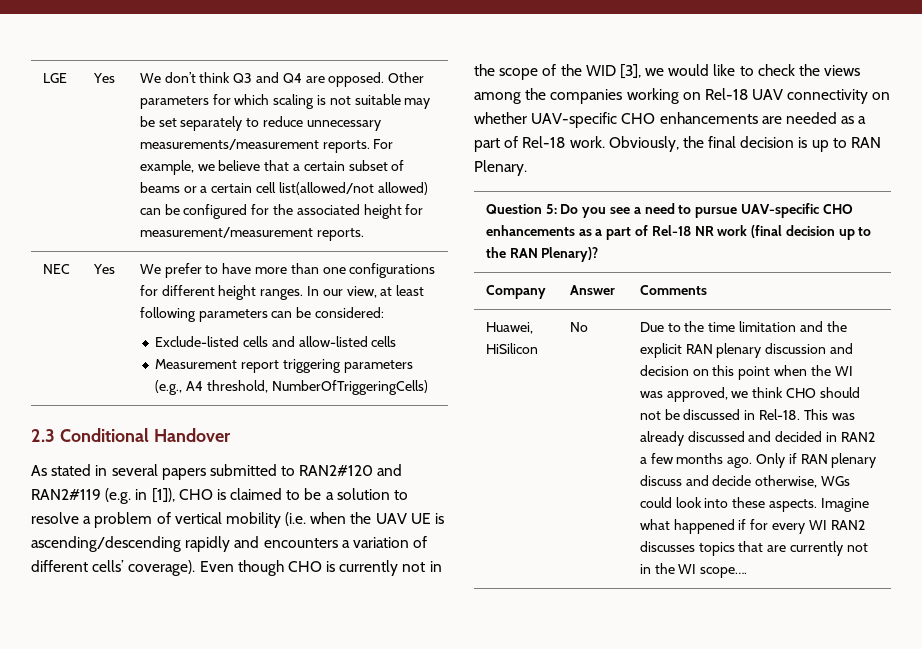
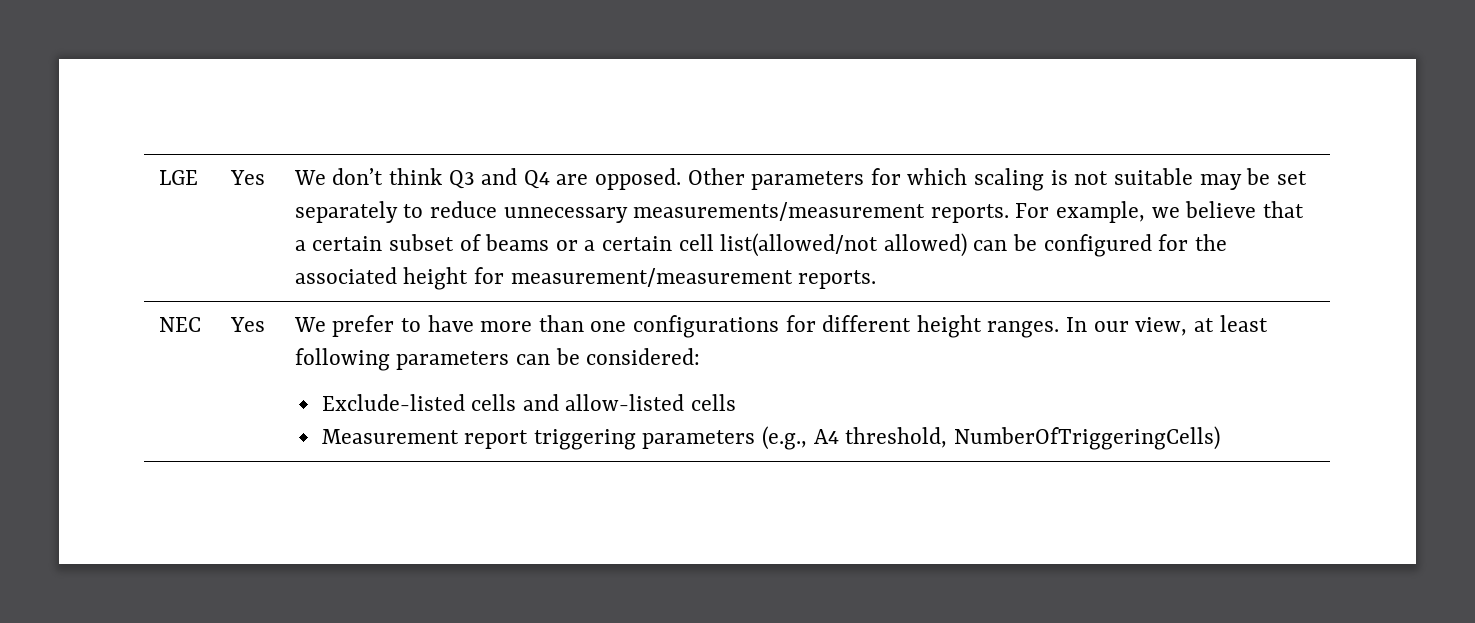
[31,428,231,442] [31,464,403,480] [31,488,409,504] [31,512,445,528] [31,536,428,552] [31,560,442,576] [474,64,861,80] [474,88,891,104] [474,112,867,128] [474,136,882,152] [474,160,527,176] [485,203,853,218] [485,225,872,240] [485,247,599,262] [485,285,546,299] [569,285,615,295] [639,285,707,295] [485,322,533,334] [485,343,538,354] [569,322,588,332] [639,321,847,332] [639,343,854,358] [639,365,853,380] [639,387,860,402] [639,409,855,420] [639,431,875,446] [639,453,877,468] [639,475,851,488] [639,497,869,512] [639,519,865,534] [639,541,868,556] [639,563,748,578] // 2.3 Conditional Handover // As stated in several papers submitted to RAN2#120 and RAN2#119 (e.g. in [1]), CHO is claimed to be a solution to resolve a problem of vertical mobility (i.e. when the UAV UE is ascending/descending rapidly and encounters a variation of different cells’ coverage). Even though CHO is currently not in the scope of the WID [3], we would like to check the views among the companies working on Rel-18 UAV connectivity on whether UAV-specific CHO enhancements are needed as a part of Rel-18 work. Obviously, the final decision is up to RAN Plenary. // Question 5: Do you see a need to pursue UAV-specific CHO enhancements as a part of Rel-18 NR work (final decision up to the RAN Plenary)? // Company | Answer | Comments // Huawei, HiSilicon | No | Due to the time limitation and the explicit RAN plenary discussion and decision on this point when the WI was approved, we think CHO should not be discussed in Rel-18. This was already discussed and decided in RAN2 a few months ago. Only if RAN plenary discuss and decide otherwise, WGs could look into these aspects. Imagine what happened if for every WI RAN2 discusses topics that are currently not in the WI scope…. -> (1220, 438) none

